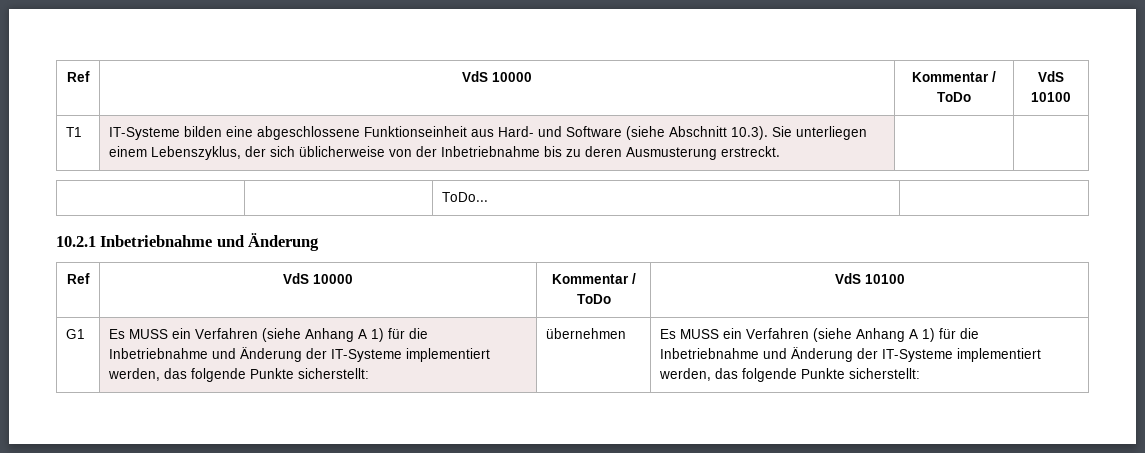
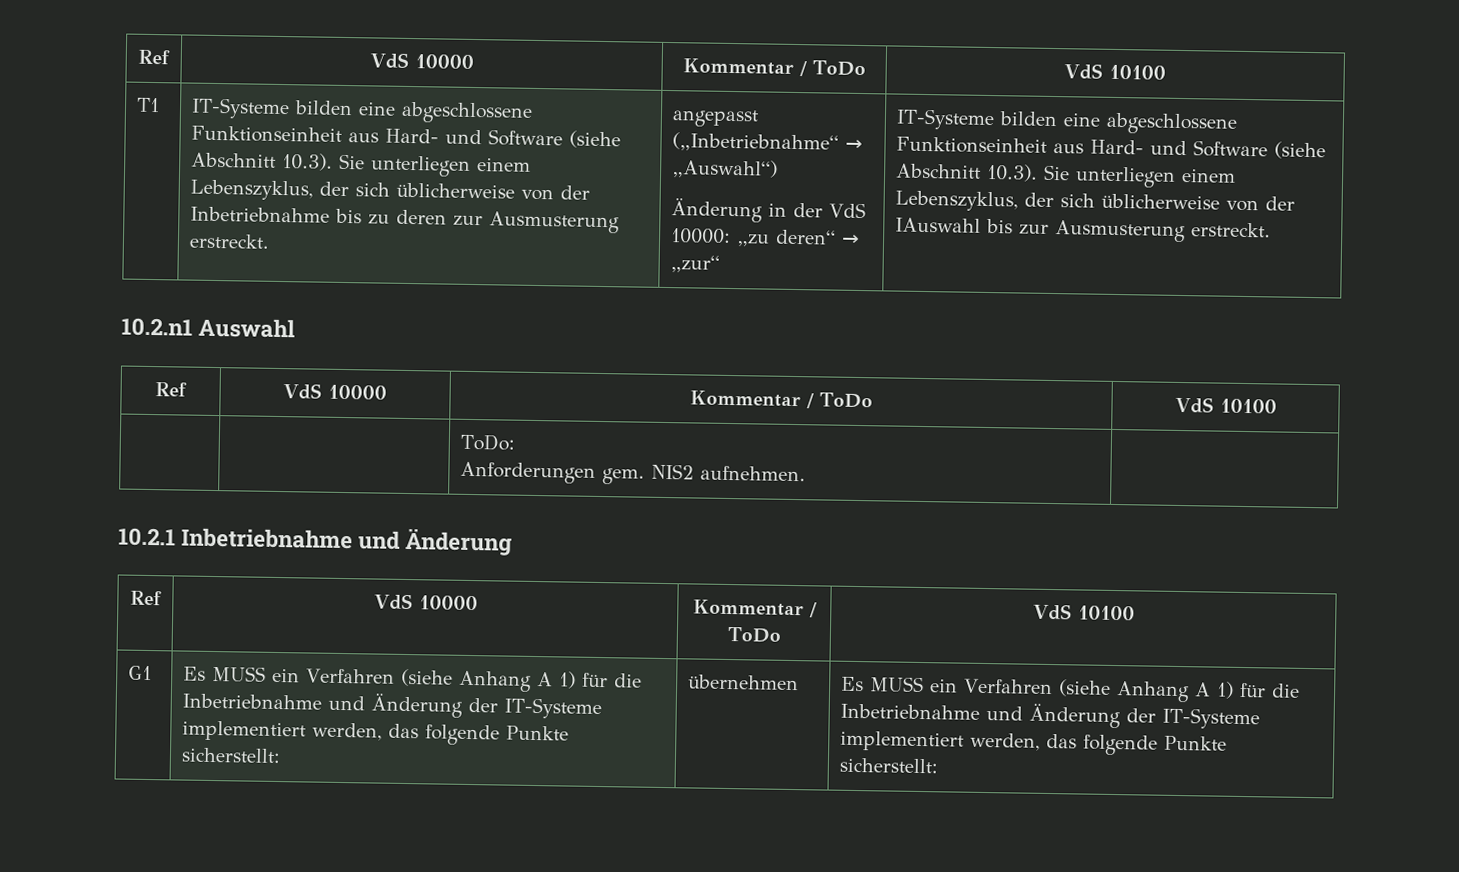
(622, 151) none -> [453,215,484,227] zur
[441,192,488,202] | // | | ToDo... -> [672,109,760,128] [672,132,864,153] [672,159,779,179] [671,198,867,223] [670,228,861,247] [670,255,721,273] [896,108,1239,135] [896,136,1327,160] [896,163,1237,188] [895,190,1296,212] [895,217,1272,243] [121,317,296,339] [155,382,187,397] [283,383,387,400] [689,390,873,409] [1174,396,1277,414] [460,433,516,451] [460,461,807,485] angepasst („Inbetriebnahme“ → „Auswahl“) // Änderung in der VdS 10000: „zu deren“ → „zur“ | IT-Systeme bilden eine abgeschlossene Funktionseinheit aus Hard- und Software (siehe Abschnitt 10.3). Sie unterliegen einem Lebenszyklus, der sich üblicherweise von der IAuswahl bis zur Ausmusterung erstreckt. // 10.2.n1 Auswahl // Ref | VdS 10000 | Kommentar / ToDo | VdS 10100 // | | ToDo: // Anforderungen gem. NIS2 aufnehmen.

